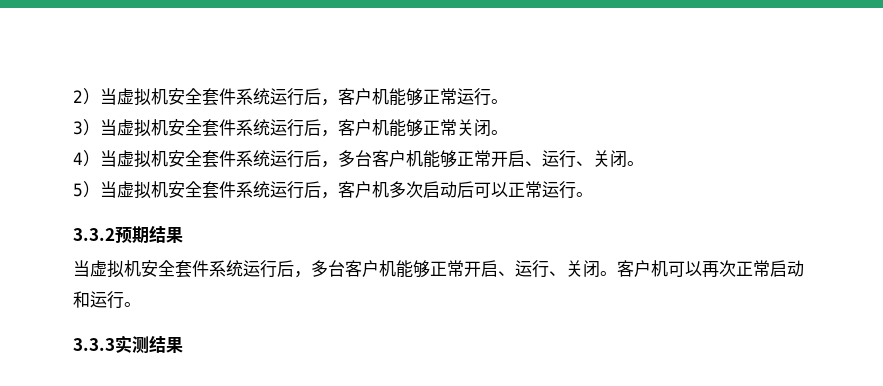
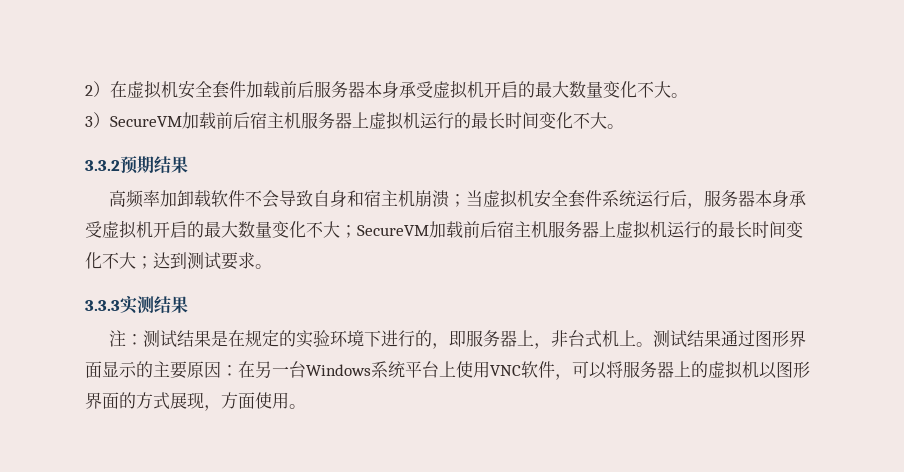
[100,88,508,106] [73,119,508,137] [73,150,644,168] [73,181,593,199] [73,225,183,244] [73,260,804,278] [73,291,141,309] [73,335,183,353] 当虚拟机安全套件系统运行后，客户机能够正常运行。 // 3）当虚拟机安全套件系统运行后，客户机能够正常关闭。 // 4）当虚拟机安全套件系统运行后，多台客户机能够正常开启、运行、关闭。 // 5）当虚拟机安全套件系统运行后，客户机多次启动后可以正常运行。 // 3.3.2预期结果 // 当虚拟机安全套件系统运行后，多台客户机能够正常开启、运行、关闭。客户机可以再次正常启动和运行。 // 3.3.3实测结果 -> [110,80,688,99] [85,111,624,130] [85,156,188,174] [109,189,807,209] [85,220,803,239] [85,252,272,270] [85,296,188,314] [109,330,807,349] [85,360,810,380] [85,392,306,411] 在虚拟机安全套件加载前后服务器本身承受虚拟机开启的最大数量变化不大。 // 3）SecureVM加载前后宿主机服务器上虚拟机运行的最长时间变化不大。 // 3.3.2预期结果 // 高频率加卸载软件不会导致自身和宿主机崩溃；当虚拟机安全套件系统运行后，服务器本身承受虚拟机开启的最大数量变化不大；SecureVM加载前后宿主机服务器上虚拟机运行的最长时间变化不大；达到测试要求。 // 3.3.3实测结果 // 注：测试结果是在规定的实验环境下进行的，即服务器上，非台式机上。测试结果通过图形界面显示的主要原因：在另一台Windows系统平台上使用VNC软件，可以将服务器上的虚拟机以图形界面的方式展现，方面使用。

